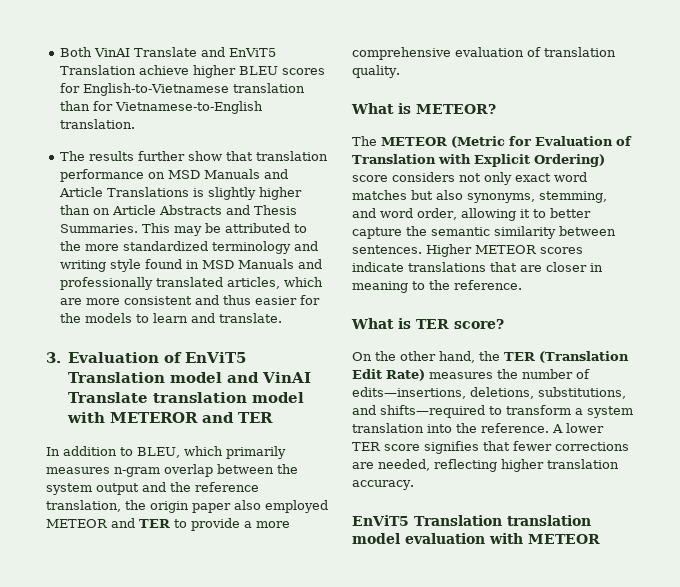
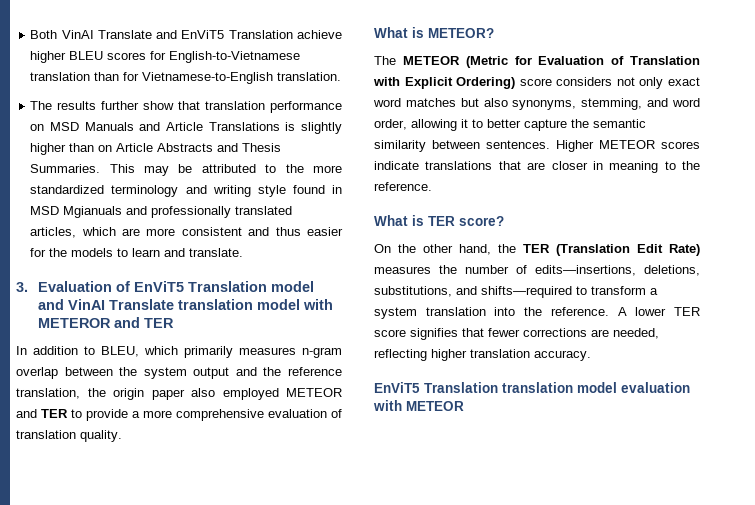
[238,259,295,269] Manuals -> [63,206,123,218] Mgianuals

